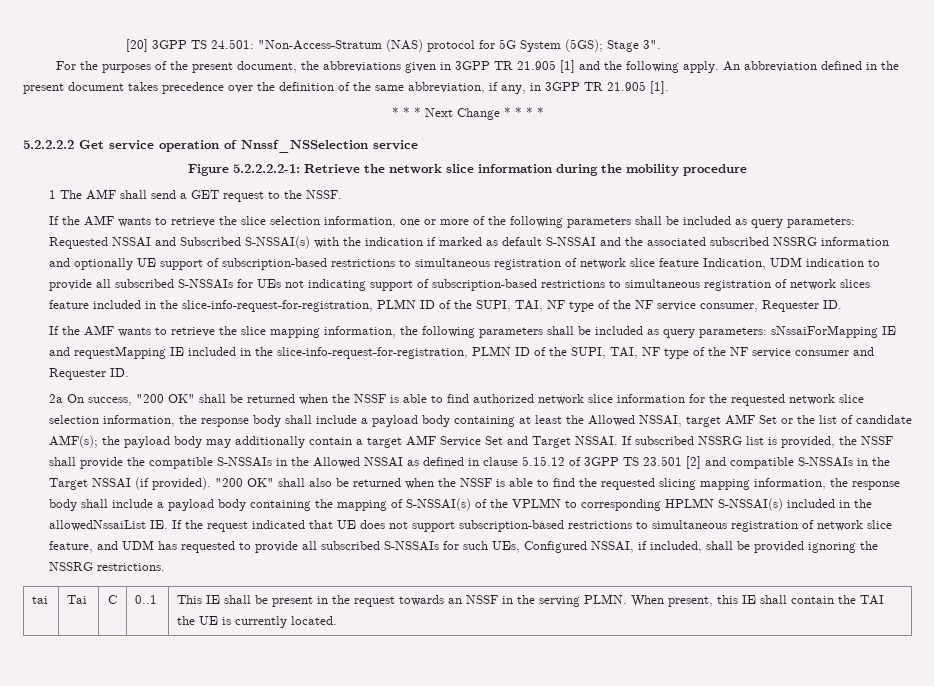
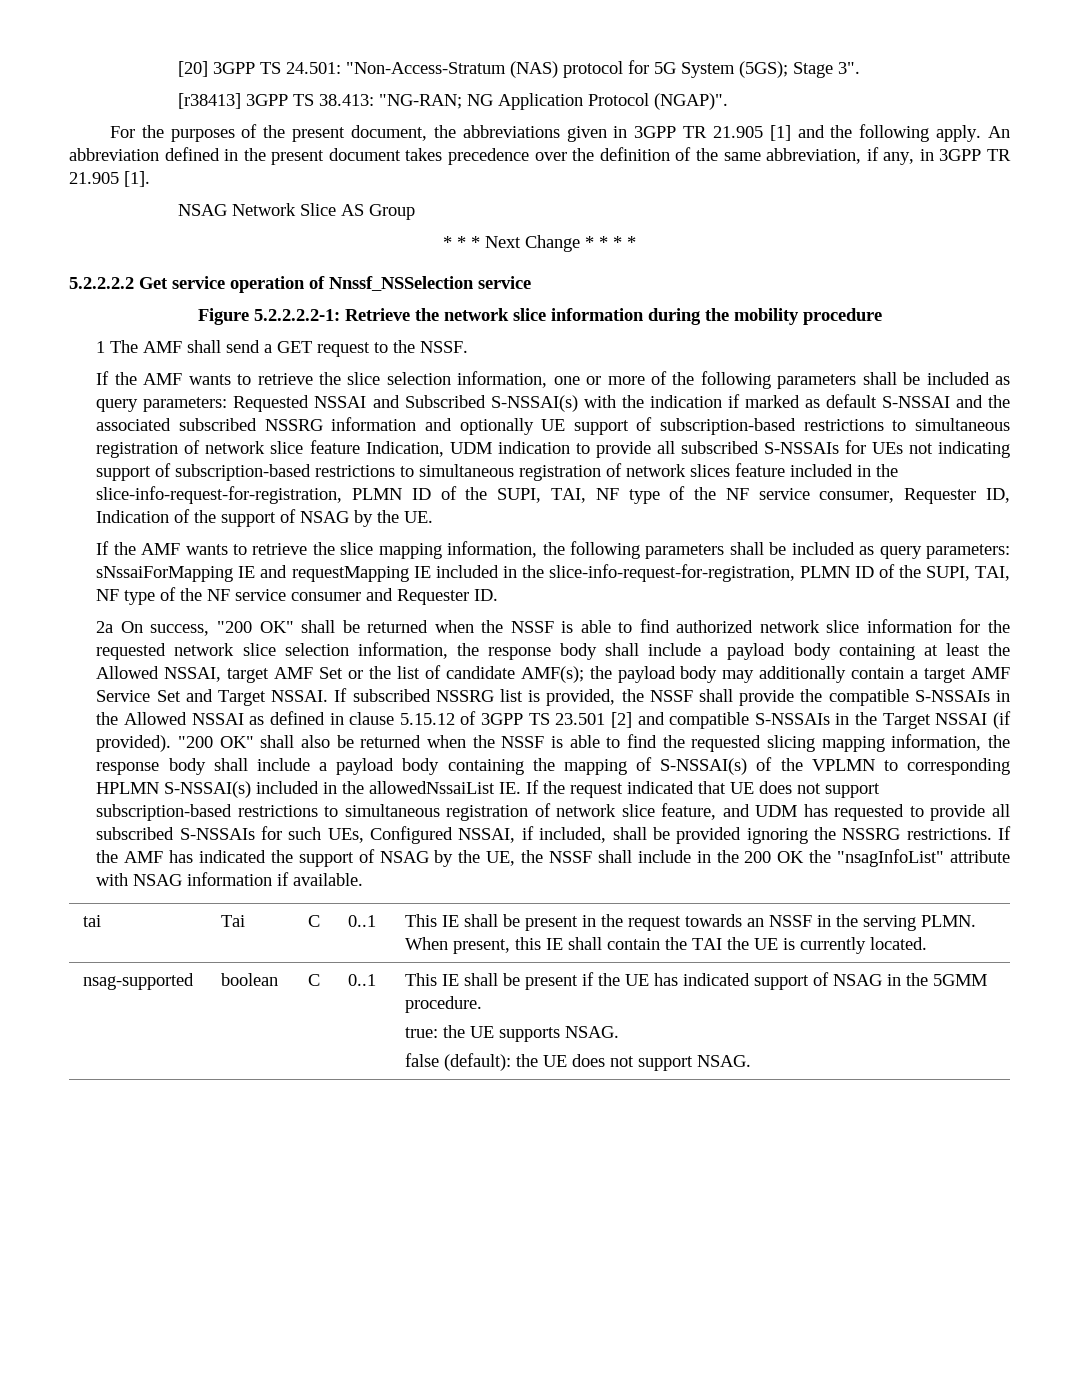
(662, 44) none -> [178,93,729,110] // [r38413] 3GPP TS 38.413: "NG-RAN; NG Application Protocol (NGAP)".
(669, 87) none -> [178,203,416,220] // NSAG Network Slice AS Group
[822,300,842,309] ID. -> [985,488,1010,503] [96,509,434,527] ID, Indication of the support of NSAG by the UE.
(165, 567) none -> [998,826,1012,840] [96,849,1010,867] [96,872,364,886] If the AMF has indicated the support of NSAG by the UE, the NSSF shall include in the 200 OK the "nsagInfoList" attribute with NSAG information if available.
(338, 620) none -> [82,973,194,990] [220,973,278,986] [308,974,320,986] [347,974,376,986] [404,972,987,990] [404,996,482,1013] [404,1025,619,1042] [404,1053,751,1071] // nsag-supported | boolean | C | 0..1 | This IE shall be present if the UE has indicated support of NSAG in the 5GMM procedure. // true: the UE supports NSAG. // false (default): the UE does not support NSAG.

